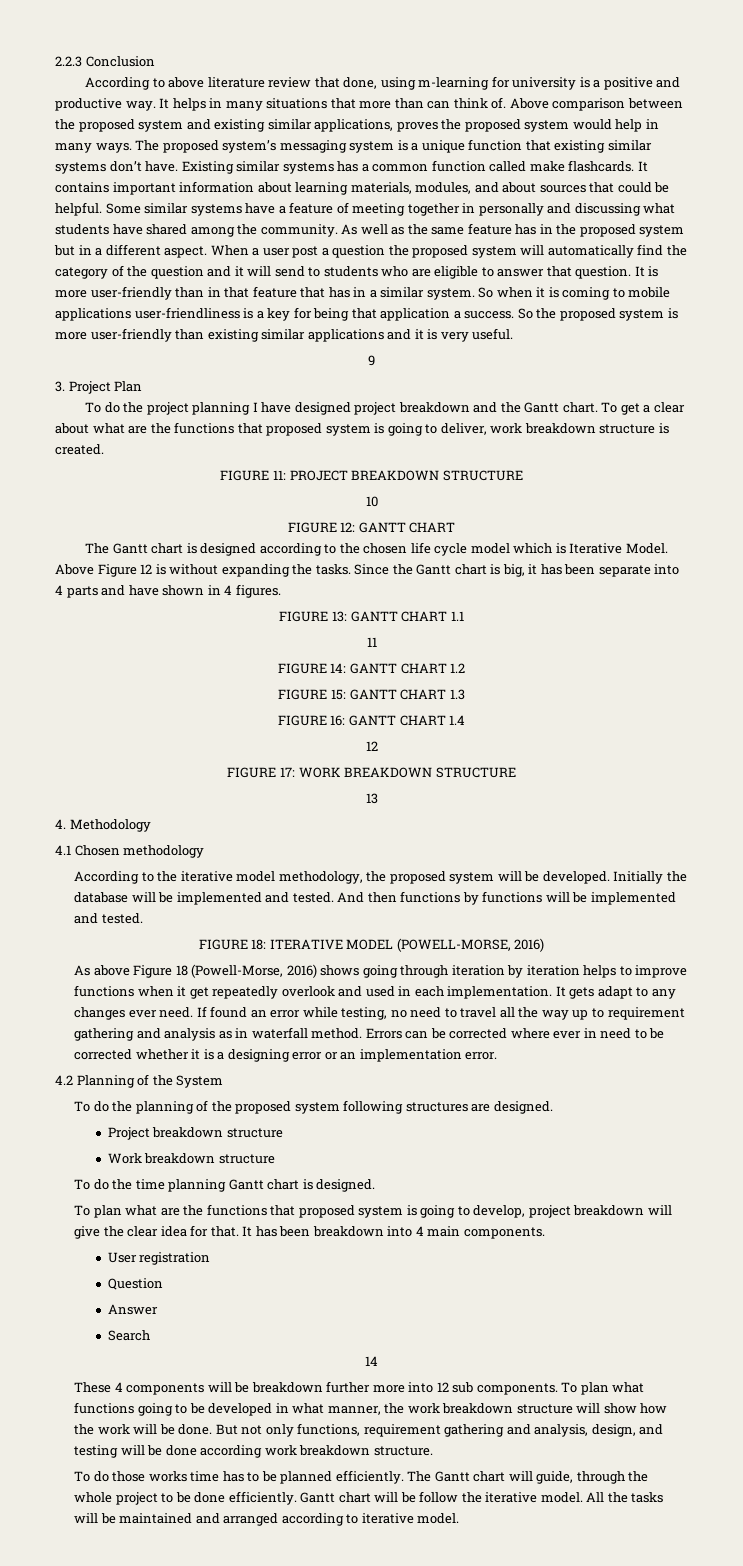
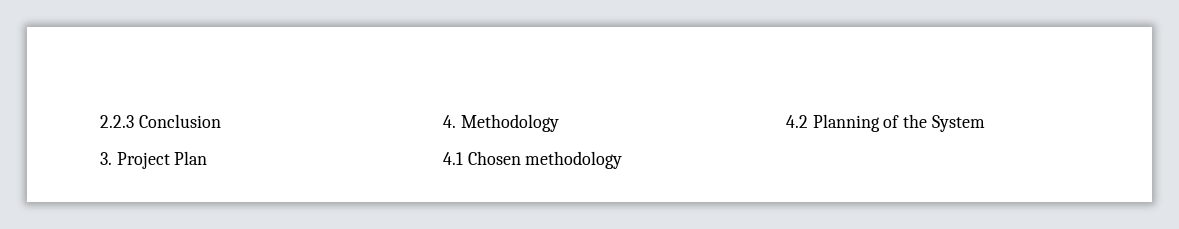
[85,76,681,90] [55,97,683,111] [55,119,659,132] [55,139,652,153] [55,160,648,174] [55,181,670,195] [55,202,676,216] [55,223,685,237] [54,244,687,258] [55,265,659,279] [55,286,671,300] [55,307,678,321] [55,328,514,342] [368,355,375,366] [55,381,143,394] [85,402,685,415] [55,422,669,436] [55,444,104,455] [220,470,523,481] [365,496,378,507] [287,522,456,533] [85,542,668,556] [55,564,680,577] [55,584,281,598] [279,611,464,622] [366,637,377,647] [277,663,466,674] [278,689,465,700] [277,715,466,726] [365,741,378,751] [227,767,516,778] [365,793,378,804] According to above literature review that done, using m-learning for university is a positive and productive way. It helps in many situations that more than can think of. Above comparison between the proposed system and existing similar applications, proves the proposed system would help in many ways. The proposed system’s messaging system is a unique function that existing similar systems don’t have. Existing similar systems has a common function called make flashcards. It contains important information about learning materials, modules, and about sources that could be helpful. Some similar systems have a feature of meeting together in personally and discussing what students have shared among the community. As well as the same feature has in the proposed system but in a different aspect. When a user post a question the proposed system will automatically find the category of the question and it will send to students who are eligible to answer that question. It is more user-friendly than in that feature that has in a similar system. So when it is coming to mobile applications user-friendliness is a key for being that application a success. So the proposed system is more user-friendly than existing similar applications and it is very useful. // 9 // 3. Project Plan // To do the project planning I have designed project breakdown and the Gantt chart. To get a clear about what are the functions that proposed system is going to deliver, work breakdown structure is created. // FIGURE 11: PROJECT BREAKDOWN STRUCTURE // 10 // FIGURE 12: GANTT CHART // The Gantt chart is designed according to the chosen life cycle model which is Iterative Model. Above Figure 12 is without expanding the tasks. Since the Gantt chart is big, it has been separate into 4 parts and have shown in 4 figures. // FIGURE 13: GANTT CHART 1.1 // 11 // FIGURE 14: GANTT CHART 1.2 // FIGURE 15: GANTT CHART 1.3 // FIGURE 16: GANTT CHART 1.4 // 12 // FIGURE 17: WORK BREAKDOWN STRUCTURE // 13 -> [100,151,208,169] 3. Project Plan
[74,871,687,884] [74,891,676,905] [74,913,143,924] [198,938,545,952] [74,964,688,978] [74,985,676,999] [74,1006,685,1020] [74,1027,665,1041] [74,1049,498,1062] // According to the iterative model methodology, the proposed system will be developed. Initially the database will be implemented and tested. And then functions by functions will be implemented and tested. // FIGURE 18: ITERATIVE MODEL (POWELL-MORSE, 2016) // As above Figure 18 (Powell-Morse, 2016) shows going through iteration by iteration helps to improve functions when it get repeatedly overlook and used in each implementation. It gets adapt to any changes ever need. If found an error while testing, no need to travel all the way up to requirement gathering and analysis as in waterfall method. Errors can be corrected where ever in need to be corrected whether it is a designing error or an implementation error. -> (623, 160) none
[74,1100,553,1114] [107,1127,283,1140] [107,1153,275,1164] [74,1179,376,1192] [74,1204,672,1218] [74,1225,545,1239] [107,1252,211,1265] [107,1278,163,1290] [107,1304,158,1315] [107,1330,150,1341] [365,1356,378,1366] [74,1381,645,1395] [74,1402,668,1416] [74,1423,664,1437] [74,1445,433,1458] [74,1470,649,1484] [74,1491,664,1505] [74,1513,460,1526] // To do the planning of the proposed system following structures are designed. // Project breakdown structure // Work breakdown structure // To do the time planning Gantt chart is designed. // To plan what are the functions that proposed system is going to develop, project breakdown will give the clear idea for that. It has been breakdown into 4 main components. // User registration // Question // Answer // Search // 14 // These 4 components will be breakdown further more into 12 sub components. To plan what functions going to be developed in what manner, the work breakdown structure will show how the work will be done. But not only functions, requirement gathering and analysis, design, and testing will be done according work breakdown structure. // To do those works time has to be planned efficiently. The Gantt chart will guide, through the whole project to be done efficiently. Gantt chart will be follow the iterative model. All the tasks will be maintained and arranged according to iterative model. -> (985, 123) none

